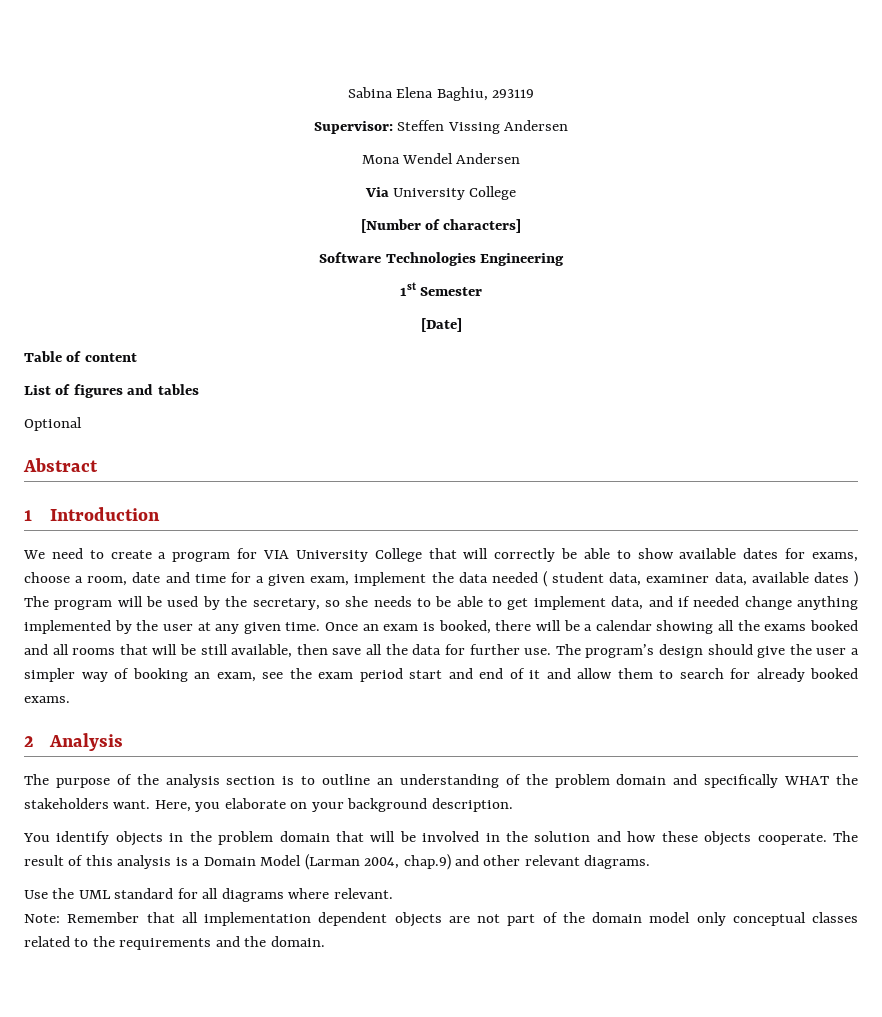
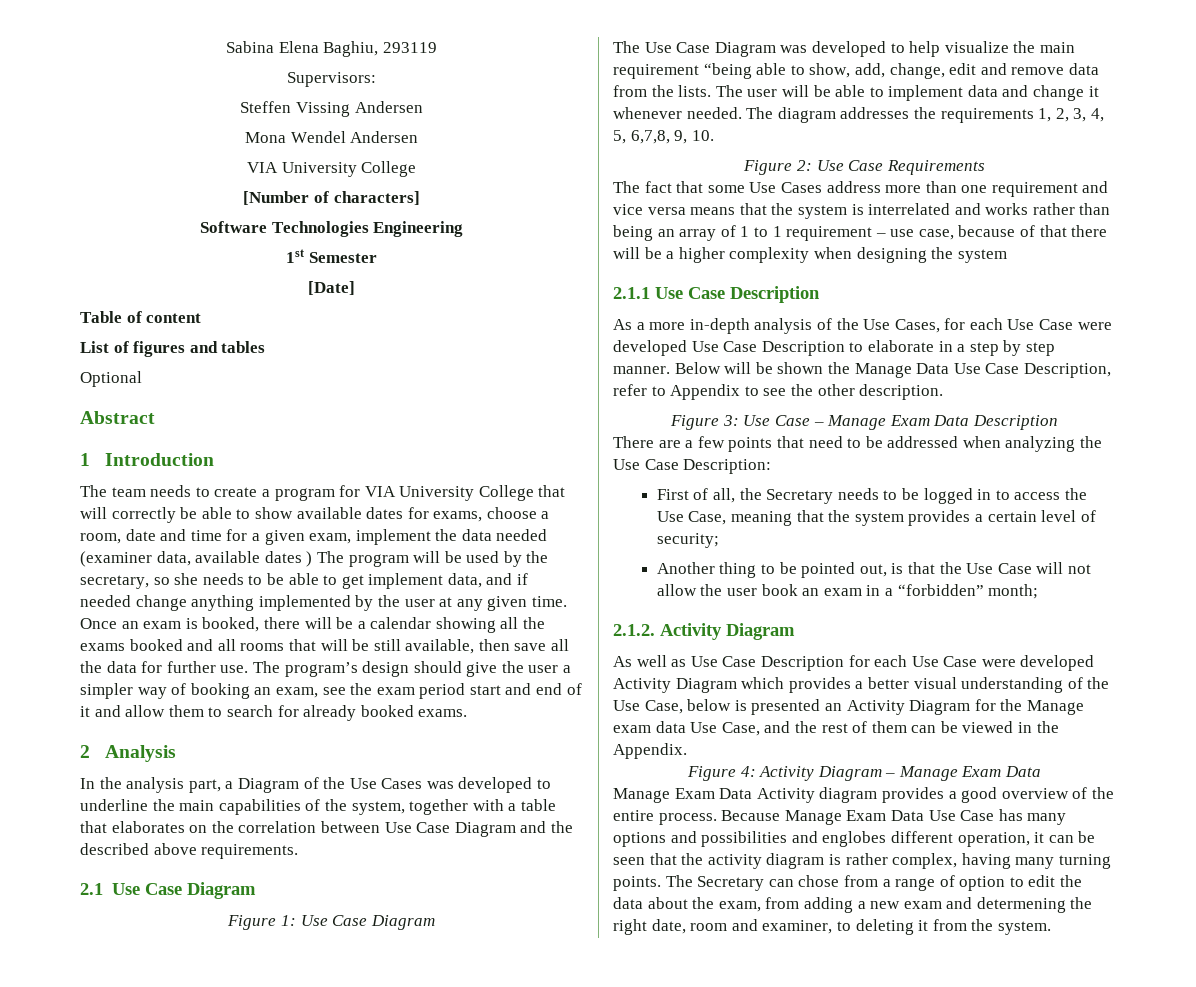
[313,121,393,134] Supervisor: -> [287,72,376,87] Supervisors: //
[364,187,389,197] Via -> [246,162,278,173] VIA
[23,548,83,559] We need -> [80,485,192,497] The team needs
[543,571,710,587] ( student data, examiner -> [80,551,152,567] (examiner
[24,774,859,788] [24,798,513,812] [23,831,859,846] [24,854,651,870] [24,888,393,902] [24,912,858,927] [24,936,325,950] The purpose of the analysis section is to outline an understanding of the problem domain and specifically WHAT the stakeholders want. Here, you elaborate on your background description. // You identify objects in the problem domain that will be involved in the solution and how these objects cooperate. The result of this analysis is a Domain Model (Larman 2004, chap.9) and other relevant diagrams. // Use the UML standard for all diagrams where relevant. // Note: Remember that all implementation dependent objects are not part of the domain model only conceptual classes related to the requirements and the domain. -> [80,777,552,793] [80,799,556,815] [80,821,573,837] [80,843,299,859] [80,882,256,899] [227,915,435,930] [613,41,1075,57] [613,63,1099,79] [613,85,1099,101] [613,107,1104,123] [613,130,714,144] [743,160,985,175] [613,181,1109,197] [613,203,1111,219] [613,225,1108,241] [613,247,1007,263] [613,286,820,303] [613,318,1112,334] [613,340,1055,356] [613,362,1111,378] [613,384,944,400] [670,415,1058,430] [613,436,1103,452] [613,459,772,474] [656,488,1087,504] [656,510,1096,526] [656,533,719,548] [656,562,1091,578] [656,584,1039,599] [613,623,795,640] [613,655,1095,671] [613,677,1110,693] [613,699,1084,715] [613,721,1059,736] [613,743,687,759] [686,766,1042,781] [613,787,1114,803] [613,809,1067,825] [613,831,1096,847] [613,853,1111,869] [613,875,1083,891] [613,897,1093,913] [613,919,1051,935] In the analysis part, a Diagram of the Use Cases was developed to underline the main capabilities of the system, together with a table that elaborates on the correlation between Use Case Diagram and the described above requirements. // 2.1 Use Case Diagram // Figure 1: Use Case Diagram // The Use Case Diagram was developed to help visualize the main requirement “being able to show, add, change, edit and remove data from the lists. The user will be able to implement data and change it whenever needed. The diagram addresses the requirements 1, 2, 3, 4, 5, 6,7,8, 9, 10. // Figure 2: Use Case Requirements // The fact that some Use Cases address more than one requirement and vice versa means that the system is interrelated and works rather than being an array of 1 to 1 requirement – use case, because of that there will be a higher complexity when designing the system // 2.1.1 Use Case Description // As a more in-depth analysis of the Use Cases, for each Use Case were developed Use Case Description to elaborate in a step by step manner. Below will be shown the Manage Data Use Case Description, refer to Appendix to see the other description. // Figure 3: Use Case – Manage Exam Data Description // There are a few points that need to be addressed when analyzing the Use Case Description: // First of all, the Secretary needs to be logged in to access the Use Case, meaning that the system provides a certain level of security; // Another thing to be pointed out, is that the Use Case will not allow the user book an exam in a “forbidden” month; // 2.1.2. Activity Diagram // As well as Use Case Description for each Use Case were developed Activity Diagram which provides a better visual understanding of the Use Case, below is presented an Activity Diagram for the Manage exam data Use Case, and the rest of them can be viewed in the Appendix. // Figure 4: Activity Diagram – Manage Exam Data // Manage Exam Data Activity diagram provides a good overview of the entire process. Because Manage Exam Data Use Case has many options and possibilities and englobes different operation, it can be seen that the activity diagram is rather complex, having many turning points. The Secretary can chose from a range of option to edit the data about the exam, from adding a new exam and determening the right date, room and examiner, to deleting it from the system.

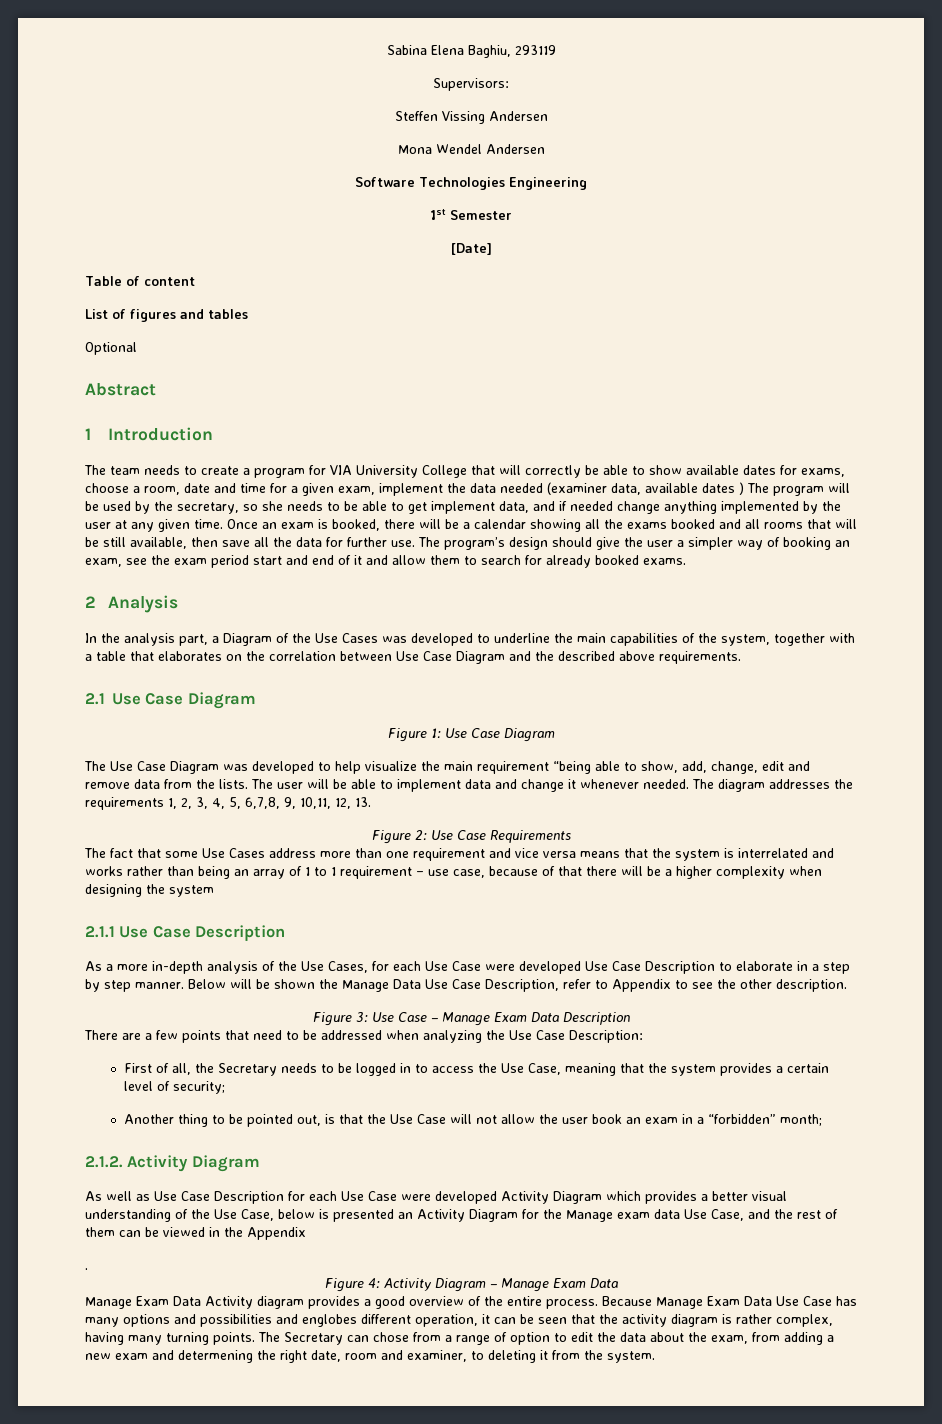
[246,161,417,177] [243,191,420,205] // VIA University College // [Number of characters] -> (545, 149) none
[691,130,714,141] 10. -> [300,797,371,809] 10,11, 12, 13.
[613,743,687,759] Appendix. -> [247,1227,306,1240] [85,1268,88,1270] Appendix // .

